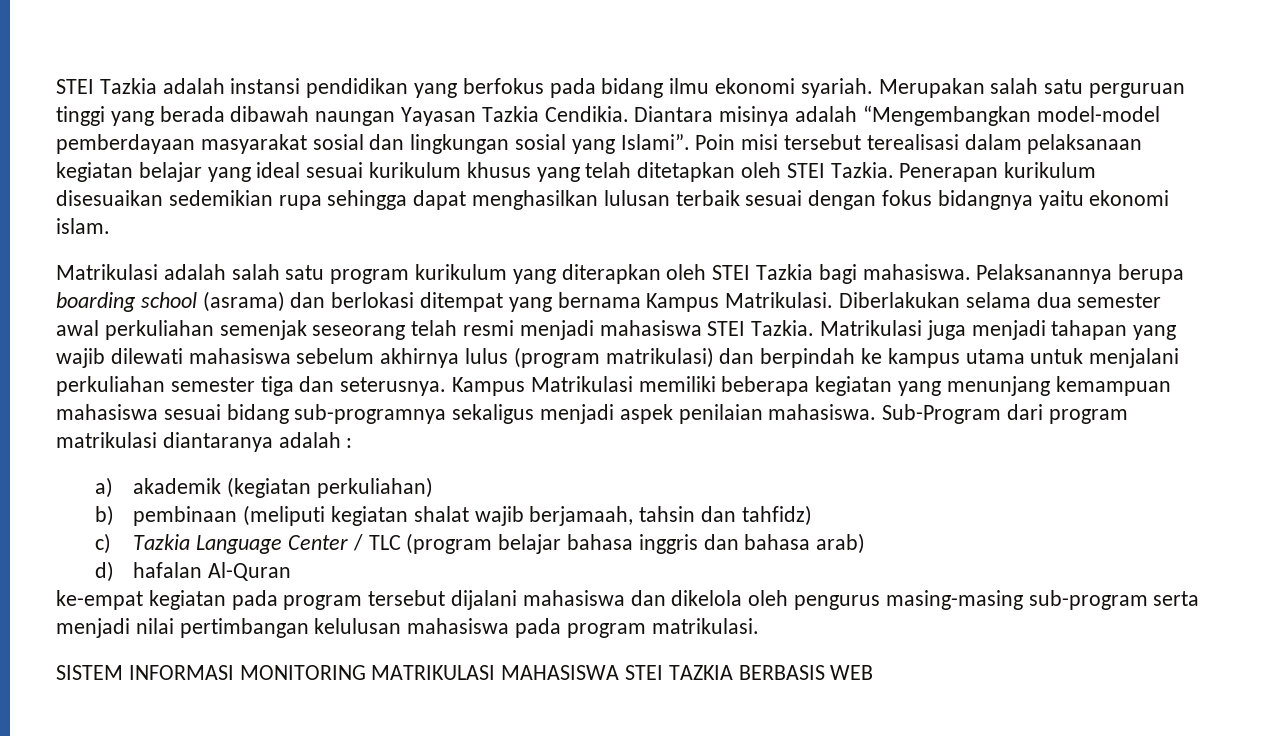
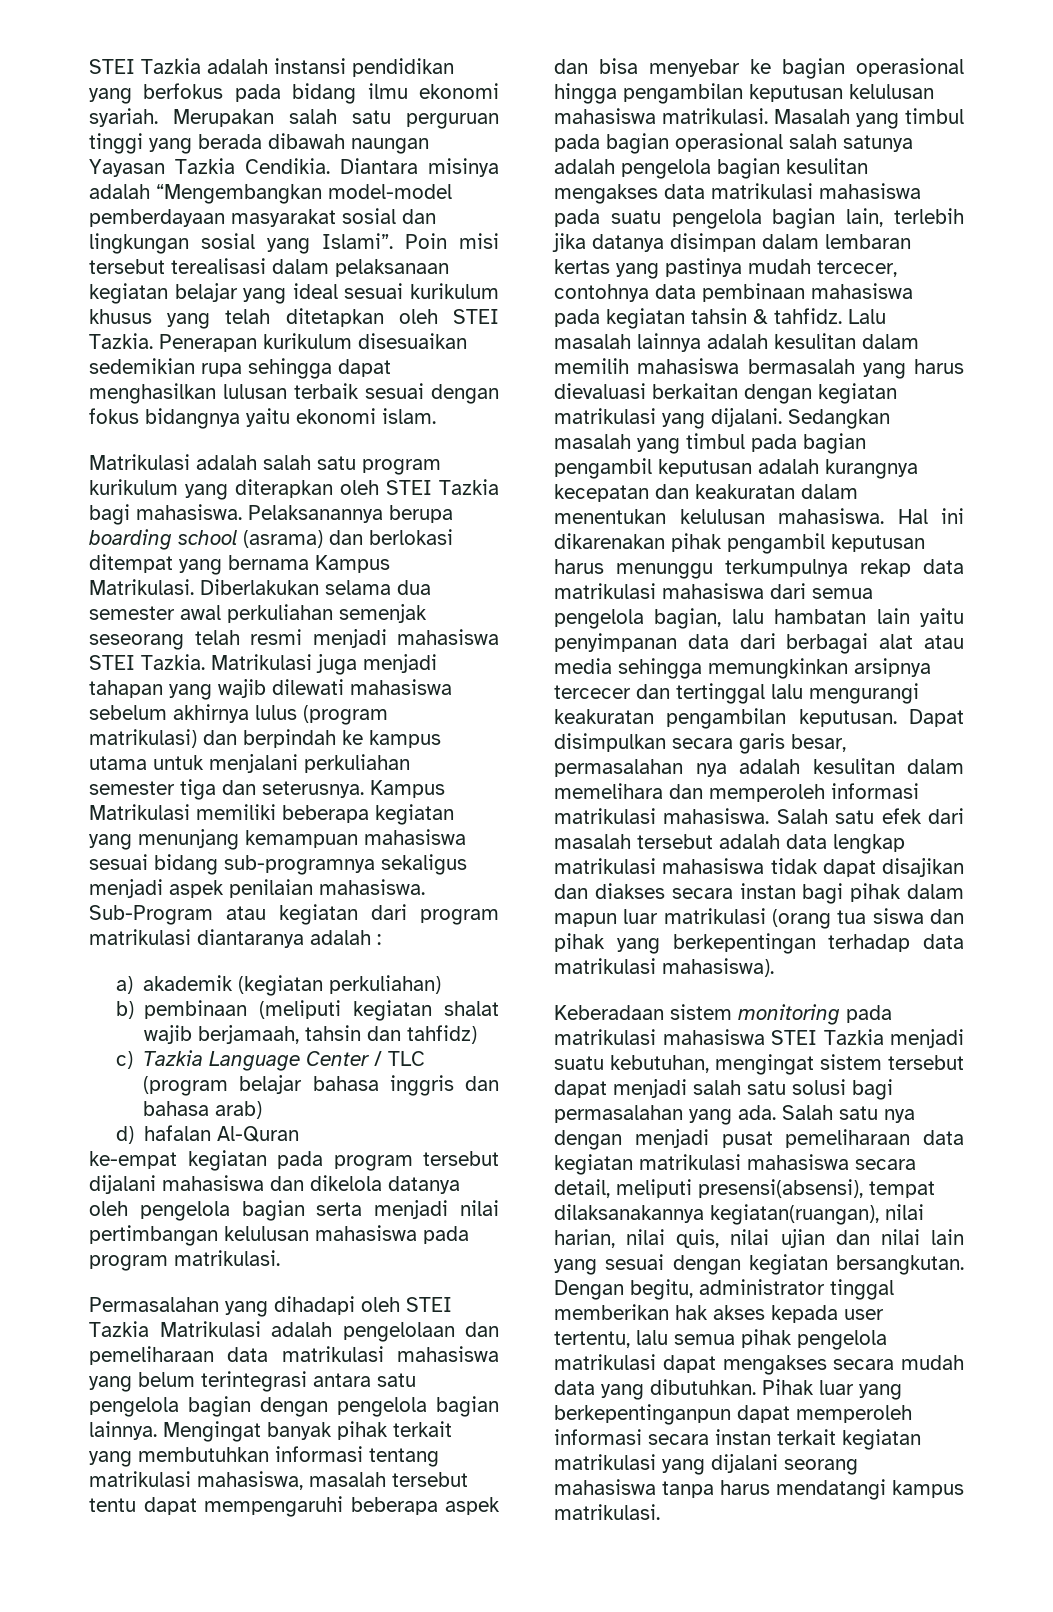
(1002, 414) none -> [226,904,358,925] atau kegiatan
[748,590,1148,610] oleh pengurus masing-masing sub-program -> [388,1176,460,1194] [89,1200,305,1221] datanya oleh pengelola bagian
[56,665,874,680] SISTEM INFORMASI MONITORING MATRIKULASI MAHASISWA STEI TAZKIA BERBASIS WEB -> [89,1296,452,1317] [89,1321,499,1342] [89,1346,499,1365] [89,1371,416,1392] [89,1396,499,1417] [89,1421,452,1442] [89,1446,439,1467] [89,1471,468,1490] [89,1496,500,1517] [554,58,964,79] [554,83,934,104] [554,108,964,129] [554,133,913,154] [554,158,868,179] [554,183,921,204] [554,208,964,229] [552,233,911,252] [554,258,897,279] [554,283,913,302] [554,308,886,329] [554,333,919,352] [554,358,964,379] [554,383,897,404] [554,408,890,429] [554,433,866,454] [554,458,918,479] [554,484,858,502] [554,508,964,524] [554,533,925,554] [554,559,964,579] [554,583,873,599] [554,608,964,629] [554,633,964,654] [554,658,931,679] [554,683,919,704] [554,708,964,729] [554,733,846,754] [554,758,964,777] [554,783,919,802] [554,808,964,824] [554,834,905,854] [554,858,964,877] [554,883,964,904] [554,908,964,929] [554,933,964,954] [554,958,774,977] [554,1004,892,1025] [554,1029,964,1048] [554,1054,964,1075] [554,1079,893,1100] [554,1105,915,1125] [554,1129,964,1150] [554,1154,916,1175] [554,1179,935,1198] [554,1204,924,1225] [554,1229,964,1248] [554,1254,964,1275] [554,1279,894,1300] [554,1304,884,1323] [554,1329,887,1350] [554,1354,964,1375] [554,1379,902,1400] [554,1404,912,1425] [554,1429,921,1450] [554,1454,858,1475] [554,1479,964,1500] [554,1504,660,1520] Permasalahan yang dihadapi oleh STEI Tazkia Matrikulasi adalah pengelolaan dan pemeliharaan data matrikulasi mahasiswa yang belum terintegrasi antara satu pengelola bagian dengan pengelola bagian lainnya. Mengingat banyak pihak terkait yang membutuhkan informasi tentang matrikulasi mahasiswa, masalah tersebut tentu dapat mempengaruhi beberapa aspek dan bisa menyebar ke bagian operasional hingga pengambilan keputusan kelulusan mahasiswa matrikulasi. Masalah yang timbul pada bagian operasional salah satunya adalah pengelola bagian kesulitan mengakses data matrikulasi mahasiswa pada suatu pengelola bagian lain, terlebih jika datanya disimpan dalam lembaran kertas yang pastinya mudah tercecer, contohnya data pembinaan mahasiswa pada kegiatan tahsin & tahfidz. Lalu masalah lainnya adalah kesulitan dalam memilih mahasiswa bermasalah yang harus dievaluasi berkaitan dengan kegiatan matrikulasi yang dijalani. Sedangkan masalah yang timbul pada bagian pengambil keputusan adalah kurangnya kecepatan dan keakuratan dalam menentukan kelulusan mahasiswa. Hal ini dikarenakan pihak pengambil keputusan harus menunggu terkumpulnya rekap data matrikulasi mahasiswa dari semua pengelola bagian, lalu hambatan lain yaitu penyimpanan data dari berbagai alat atau media sehingga memungkinkan arsipnya tercecer dan tertinggal lalu mengurangi keakuratan pengambilan keputusan. Dapat disimpulkan secara garis besar, permasalahan nya adalah kesulitan dalam memelihara dan memperoleh informasi matrikulasi mahasiswa. Salah satu efek dari masalah tersebut adalah data lengkap matrikulasi mahasiswa tidak dapat disajikan dan diakses secara instan bagi pihak dalam mapun luar matrikulasi (orang tua siswa dan pihak yang berkepentingan terhadap data matrikulasi mahasiswa). // Keberadaan sistem monitoring pada matrikulasi mahasiswa STEI Tazkia menjadi suatu kebutuhan, mengingat sistem tersebut dapat menjadi salah satu solusi bagi permasalahan yang ada. Salah satu nya dengan menjadi pusat pemeliharaan data kegiatan matrikulasi mahasiswa secara detail, meliputi presensi(absensi), tempat dilaksanakannya kegiatan(ruangan), nilai harian, nilai quis, nilai ujian dan nilai lain yang sesuai dengan kegiatan bersangkutan. Dengan begitu, administrator tinggal memberikan hak akses kepada user tertentu, lalu semua pihak pengelola matrikulasi dapat mengakses secara mudah data yang dibutuhkan. Pihak luar yang berkepentinganpun dapat memperoleh informasi secara instan terkait kegiatan matrikulasi yang dijalani seorang mahasiswa tanpa harus mendatangi kampus matrikulasi.

